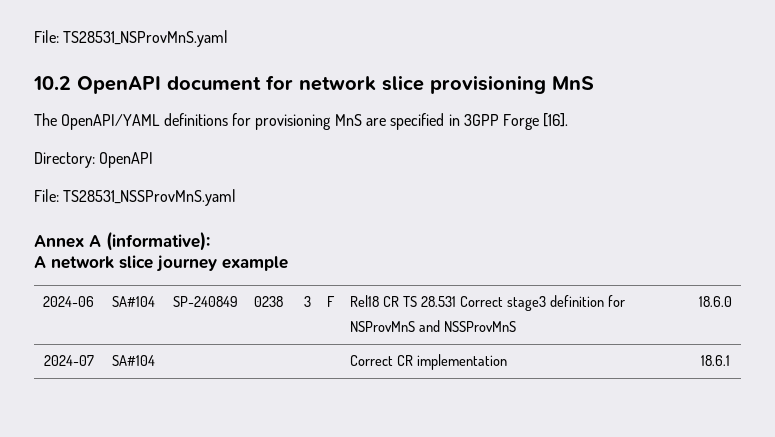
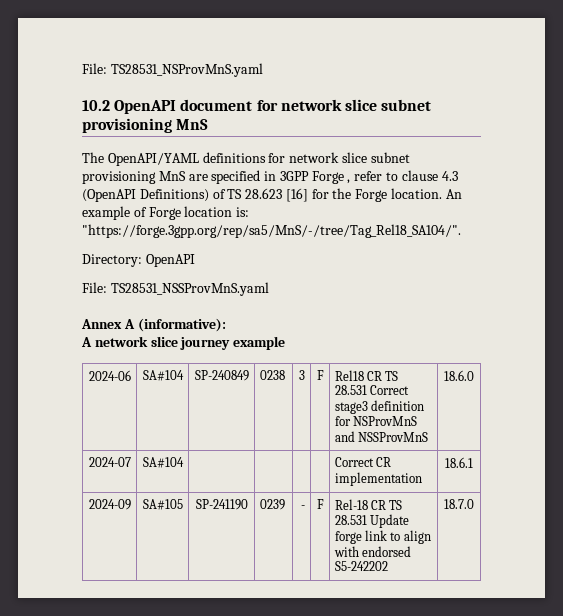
(424, 83) none -> [381,99,432,111] subnet
(251, 119) none -> [289,152,410,163] network slice subnet
[543,113,569,127] [16]. -> [347,170,458,184] [82,188,462,202] [82,206,250,220] [82,224,461,238] , refer to clause 4.3 (OpenAPI Definitions) of TS 28.623 [16] for the Forge location. An example of Forge location is: "https://forge.3gpp.org/rep/sa5/MnS/-/tree/Tag_Rel18_SA104/".
(730, 360) none -> [88,499,131,510] [142,499,183,510] [195,499,248,510] [259,499,285,510] [301,505,306,509] [316,499,324,509] [334,499,403,510] [334,514,410,528] [334,530,431,544] [333,546,412,557] [334,561,388,571] [444,499,474,509] // 2024-09 | SA#105 | SP-241190 | 0239 | - | F | Rel-18 CR TS 28.531 Update forge link to align with endorsed S5-242202 | 18.7.0

